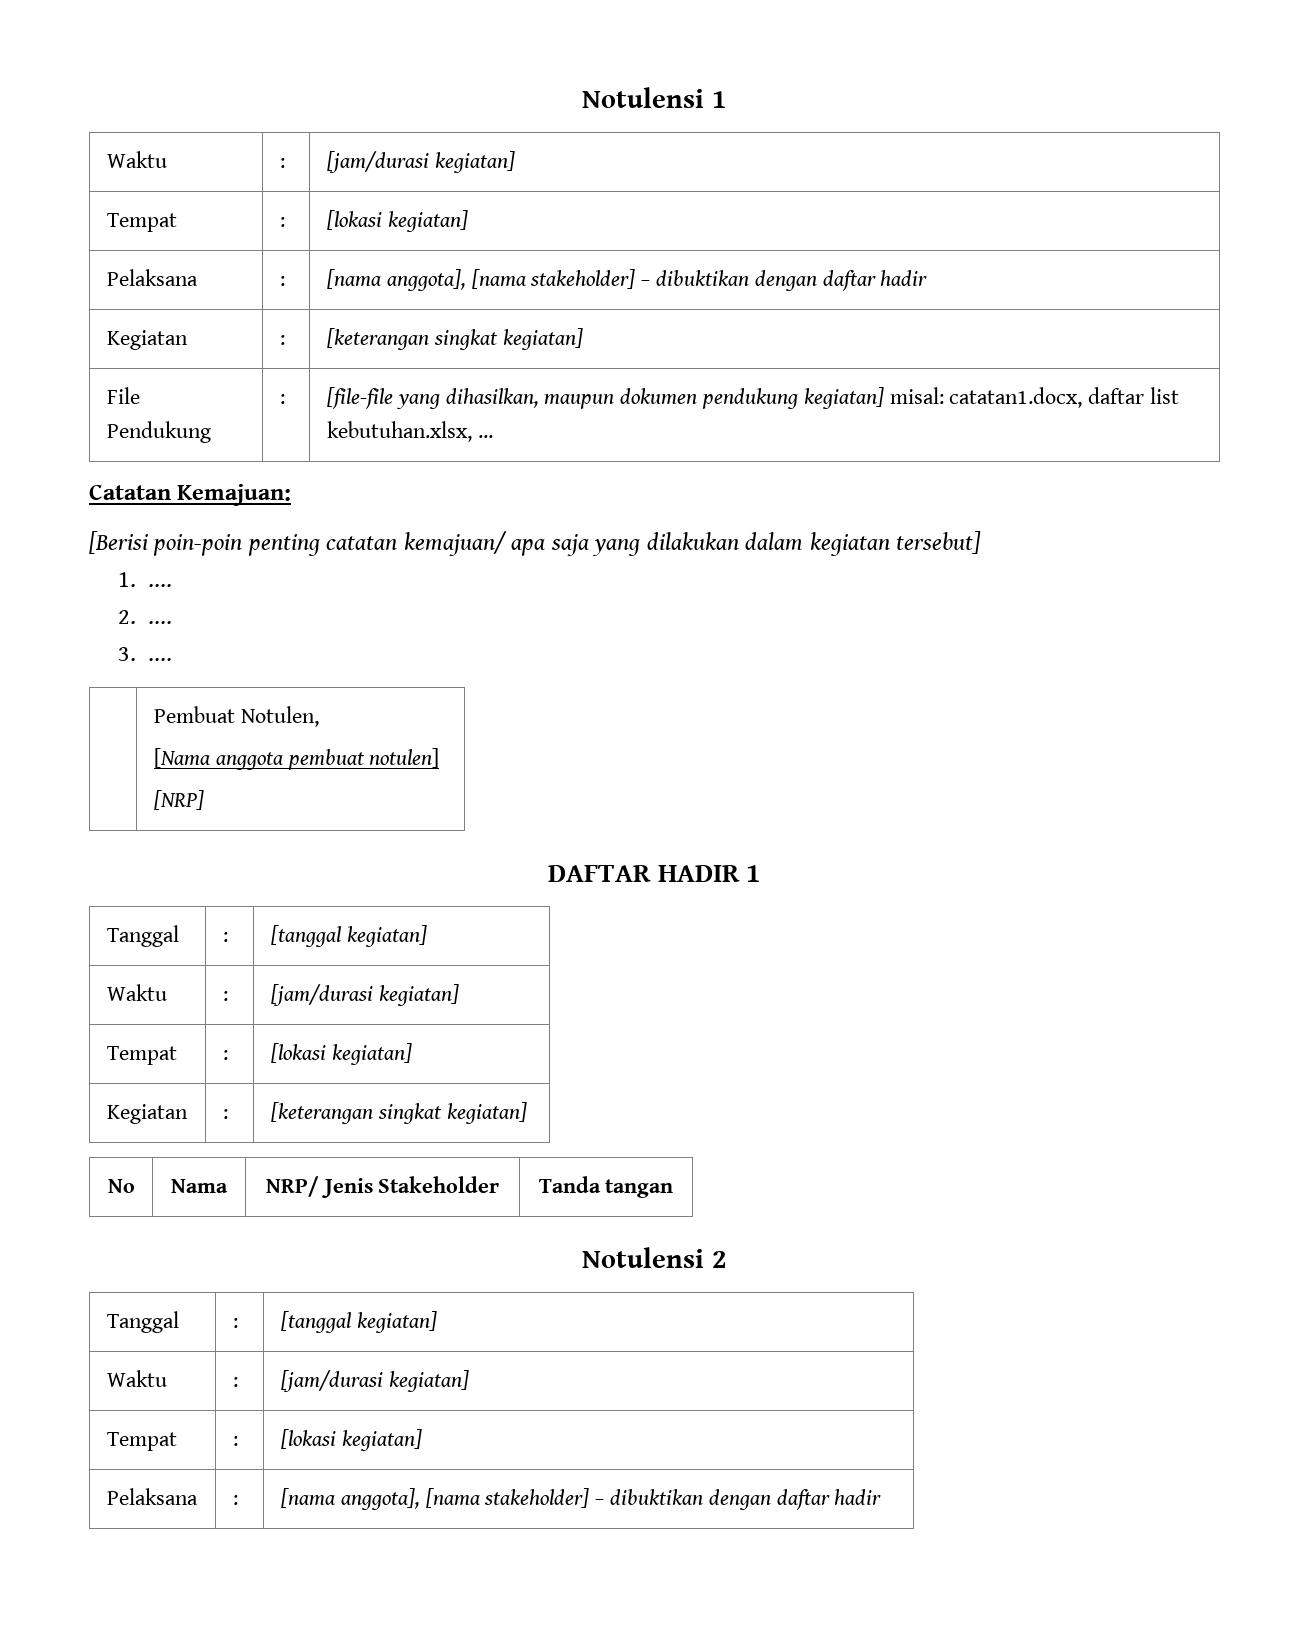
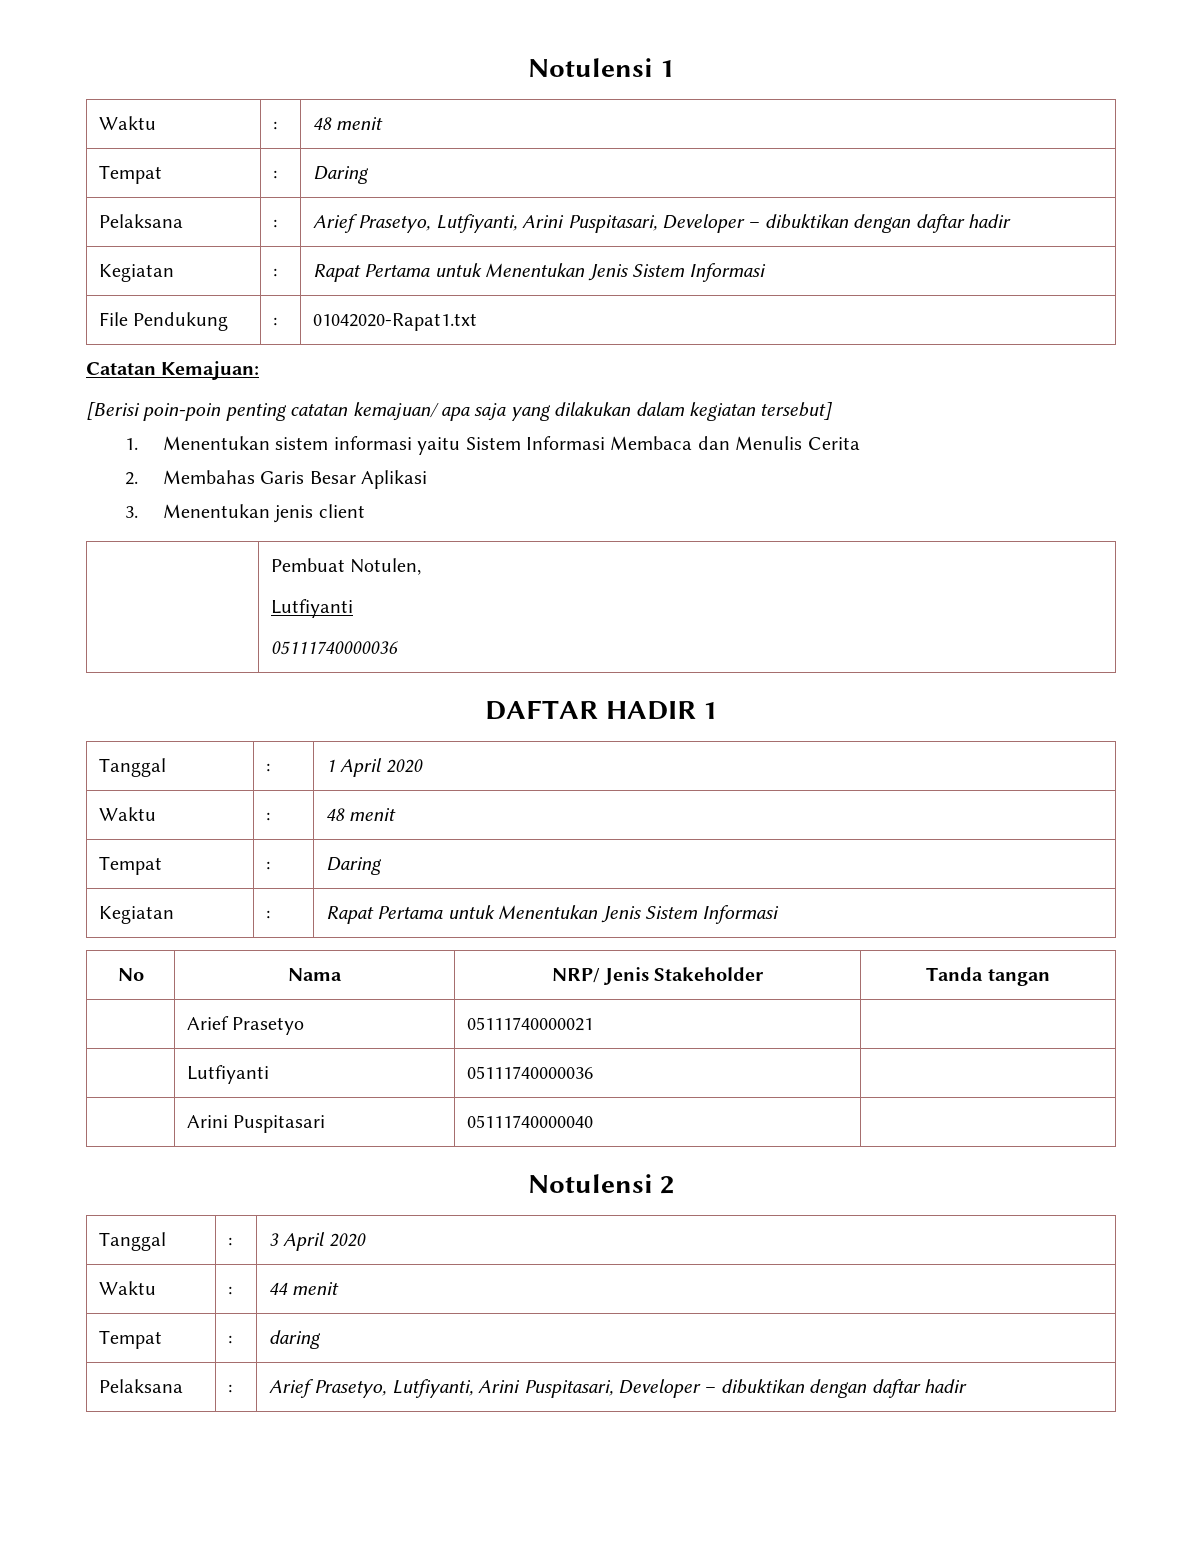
[326,151,515,173] [106,213,177,232] [279,217,285,227] [326,210,468,232] [106,269,198,286] [279,276,285,286] [326,269,636,291] [jam/durasi kegiatan] // Tempat | : | [lokasi kegiatan] // Pelaksana | : | [nama anggota], [nama stakeholder] -> [313,117,384,130] [99,165,163,184] [273,170,278,179] [313,166,370,184] [99,214,184,228] [273,219,278,228] [313,214,746,233] 48 menit // Tempat | : | Daring // Pelaksana | : | Arief Prasetyo, Lutfiyanti, Arini Puspitasari, Developer
[326,328,583,350] [106,387,140,404] [106,421,211,443] [279,394,285,404] [326,387,1179,409] [326,421,493,442] [keterangan singkat kegiatan] // File Pendukung | : | [file-file yang dihasilkan, maupun dokumen pendukung kegiatan] misal: catatan1.docx, daftar list kebutuhan.xlsx, ... -> [313,263,767,282] [99,312,229,331] [273,317,278,326] [313,313,478,331] Rapat Pertama untuk Menentukan Jenis Sistem Informasi // File Pendukung | : | 01042020-Rapat1.txt
[148,584,173,587] [118,610,173,624] [118,647,173,661] [153,706,319,727] [153,748,440,770] [153,790,204,810] .... // 2. .... // 3. .... // | Pembuat Notulen, // [Nama anggota pembuat notulen] // [NRP] -> [163,436,860,455] [124,470,428,489] [124,504,365,523] [271,558,422,575] [271,599,354,618] [271,641,399,655] Menentukan sistem informasi yaitu Sistem Informasi Membaca dan Menulis Cerita // 2. Membahas Garis Besar Aplikasi // 3. Menentukan jenis client // | Pembuat Notulen, // Lutfiyanti // 05111740000036
[270,925,427,947] [106,984,167,1001] [222,991,228,1001] [270,984,459,1006] [106,1046,177,1065] [222,1050,228,1060] [270,1043,412,1065] [106,1104,188,1124] [222,1109,228,1119] [270,1102,527,1124] [tanggal kegiatan] // Waktu | : | [jam/durasi kegiatan] // Tempat | : | [lokasi kegiatan] // Kegiatan | : | [keterangan singkat kegiatan] -> [326,758,423,777] [99,807,157,821] [266,812,271,821] [326,808,397,821] [99,856,163,875] [266,861,271,870] [326,857,383,875] [99,906,175,924] [266,910,271,919] [326,905,780,924] 1 April 2020 // Waktu | : | 48 menit // Tempat | : | Daring // Kegiatan | : | Rapat Pertama untuk Menentukan Jenis Sistem Informasi
(674, 1188) none -> [187,1016,305,1035] [467,1017,594,1031] [187,1065,270,1084] [467,1066,594,1079] [187,1115,326,1133] [467,1115,594,1128] // | Arief Prasetyo | 05111740000021 | // | Lutfiyanti | 05111740000036 | // | Arini Puspitasari | 05111740000040 |
[280,1311,437,1333] [106,1370,167,1387] [232,1377,238,1387] [280,1370,469,1392] [106,1432,177,1451] [232,1436,238,1446] [280,1429,422,1451] [106,1488,198,1505] [232,1495,238,1505] [280,1488,590,1510] [tanggal kegiatan] // Waktu | : | [jam/durasi kegiatan] // Tempat | : | [lokasi kegiatan] // Pelaksana | : | [nama anggota], [nama stakeholder] -> [269,1232,366,1251] [99,1281,157,1295] [228,1286,233,1295] [269,1282,340,1295] [99,1330,163,1349] [228,1335,233,1344] [269,1330,322,1349] [99,1379,184,1393] [228,1384,233,1393] [269,1379,702,1398] 3 April 2020 // Waktu | : | 44 menit // Tempat | : | daring // Pelaksana | : | Arief Prasetyo, Lutfiyanti, Arini Puspitasari, Developer

